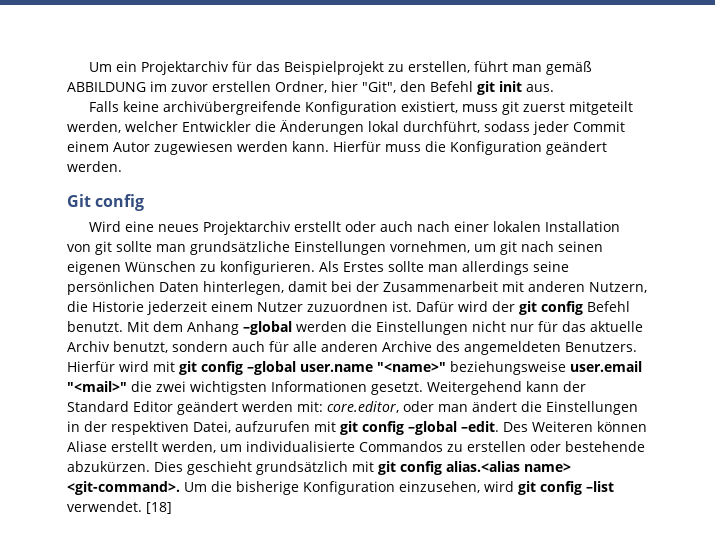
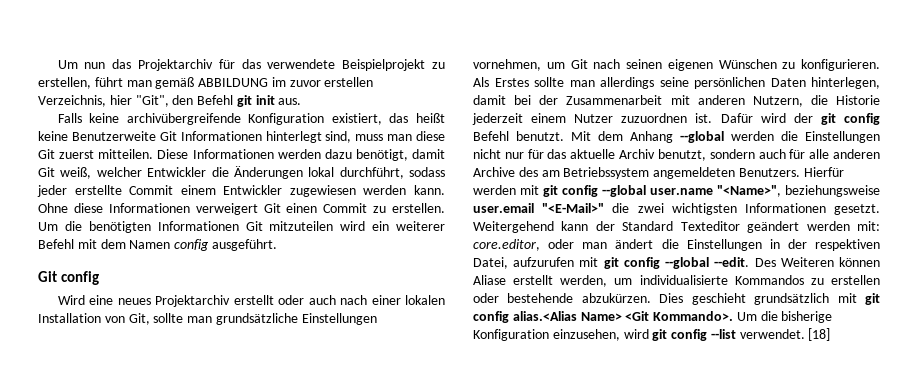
[89,61,138,72] Um ein -> [57,59,132,69] Um nun das
(281, 66) none -> [267,59,336,69] verwendete
[275,81,327,93] Ordner, -> [38,95,106,107] Verzeichnis,
[462,101,634,115] [67,121,121,133] muss git zuerst mitgeteilt werden, -> [389,113,445,123] [38,131,445,143] [38,149,445,161] [38,167,92,179] das heißt keine Benutzerweite Git Informationen hinterlegt sind, muss man diese Git zuerst mitteilen. Diese Informationen werden dazu benötigt, damit Git weiß,
(569, 128) none -> [74,185,122,195] erstellte
[113,142,150,152] Autor -> [223,185,283,195] Entwickler
[333,141,607,155] [67,161,122,172] Hierfür muss die Konfiguration geändert werden. -> [38,203,445,215] [38,221,445,233] [38,239,277,251] Ohne diese Informationen verweigert Git einen Commit zu erstellen. Um die benötigten Informationen Git mitzuteilen wird ein weiterer Befehl mit dem Namen config ausgeführt.
[95,241,112,255] git -> [128,313,150,325] Git,
[500,241,517,255] git -> [570,59,588,69] Git
[243,321,292,335] –global -> [680,131,724,143] --global
(460, 346) none -> [541,167,650,179] am Betriebssystem
[119,361,446,375] wird mit git config –global user.name "<name>" -> [473,185,781,197] werden mit git config --global user.name "<Name>",
[67,381,127,392] "<mail>" -> [542,203,605,213] "<E-Mail>"
[133,401,173,412] Editor -> [680,221,740,231] Texteditor
[408,421,499,435] –global –edit. -> [665,257,750,269] --global --edit.
[359,441,443,452] Commandos -> [734,275,804,285] Kommandos
[446,461,571,472] [67,481,180,495] alias.<alias name> <git-command>. -> [512,311,734,321] alias.<Alias Name> <Git Kommando>.
[586,481,614,492] –list -> [710,329,736,339] --list

